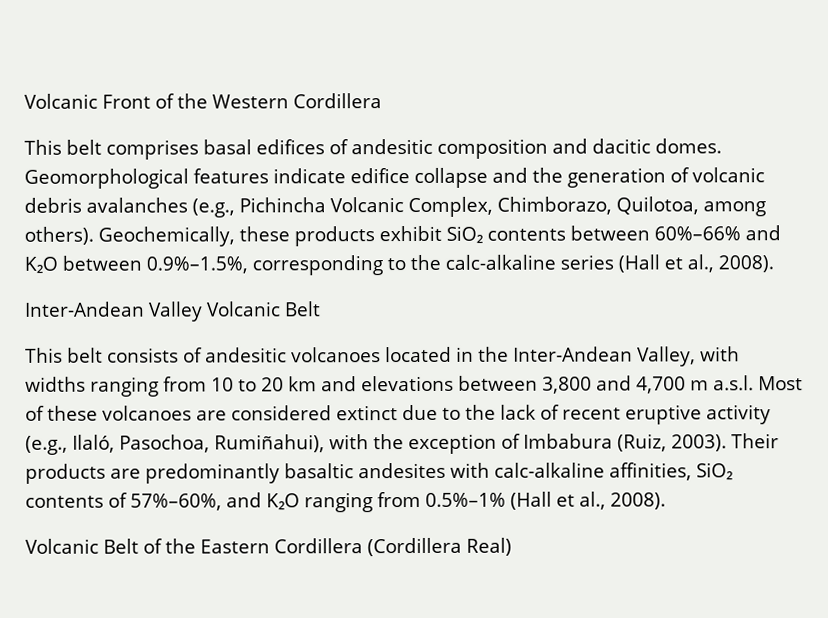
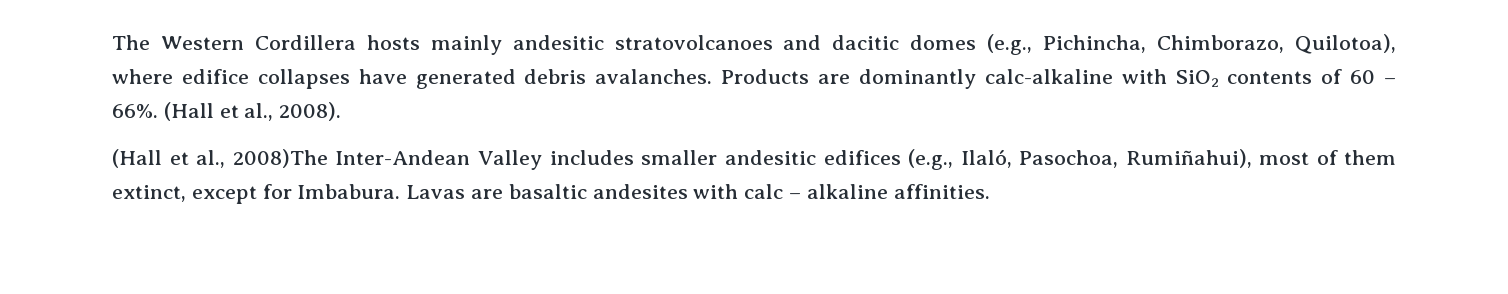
[24,93,382,109] [24,138,722,160] [24,167,765,189] [24,196,766,218] [24,225,781,247] [24,254,774,276] [24,301,321,322] [25,346,740,367] [25,375,803,397] [25,404,771,425] [25,433,779,455] [25,462,733,484] [25,491,666,513] [25,537,512,557] Volcanic Front of the Western Cordillera // This belt comprises basal edifices of andesitic composition and dacitic domes. Geomorphological features indicate edifice collapse and the generation of volcanic debris avalanches (e.g., Pichincha Volcanic Complex, Chimborazo, Quilotoa, among others). Geochemically, these products exhibit SiO₂ contents between 60%–66% and K₂O between 0.9%–1.5%, corresponding to the calc-alkaline series (Hall et al., 2008). // Inter-Andean Valley Volcanic Belt // This belt consists of andesitic volcanoes located in the Inter-Andean Valley, with widths ranging from 10 to 20 km and elevations between 3,800 and 4,700 m a.s.l. Most of these volcanoes are considered extinct due to the lack of recent eruptive activity (e.g., Ilaló, Pasochoa, Rumiñahui), with the exception of Imbabura (Ruiz, 2003). Their products are predominantly basaltic andesites with calc-alkaline affinities, SiO₂ contents of 57%–60%, and K₂O ranging from 0.5%–1% (Hall et al., 2008). // Volcanic Belt of the Eastern Cordillera (Cordillera Real) -> [112,34,1396,55] [112,69,1396,89] [112,102,342,121] [112,149,1396,170] [112,184,990,204] The Western Cordillera hosts mainly andesitic stratovolcanoes and dacitic domes (e.g., Pichincha, Chimborazo, Quilotoa), where edifice collapses have generated debris avalanches. Products are dominantly calc-alkaline with SiO2 contents of 60 – 66%. (Hall et al., 2008). // (Hall et al., 2008)The Inter-Andean Valley includes smaller andesitic edifices (e.g., Ilaló, Pasochoa, Rumiñahui), most of them extinct, except for Imbabura. Lavas are basaltic andesites with calc – alkaline affinities.

